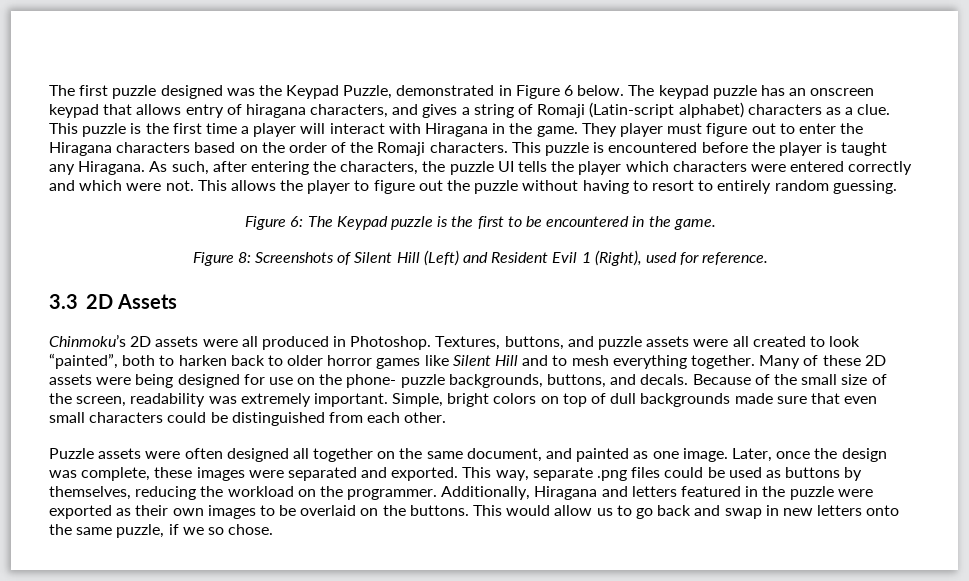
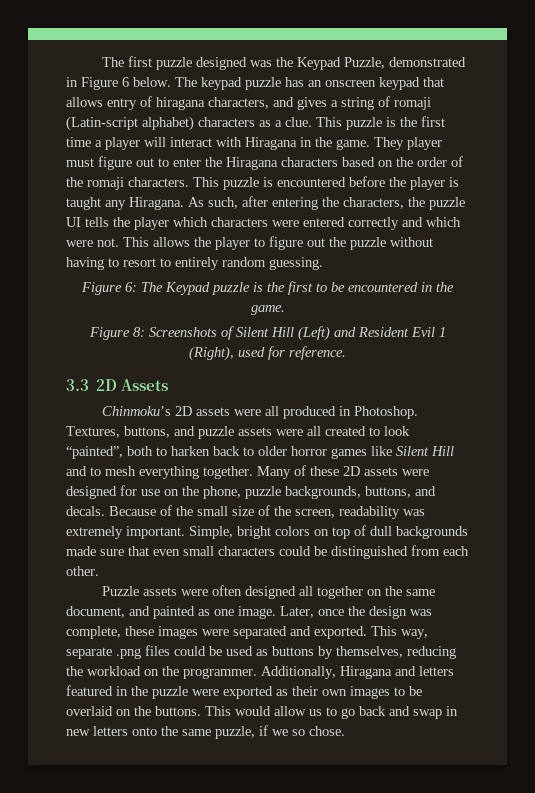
[537,104,586,118] Romaji -> [394,97,431,110] romaji
[377,142,426,156] Romaji -> [87,177,124,190] romaji
[135,374,174,388] being -> (429, 472) none
[346,374,397,388] phone- -> [203,486,241,499] phone,

